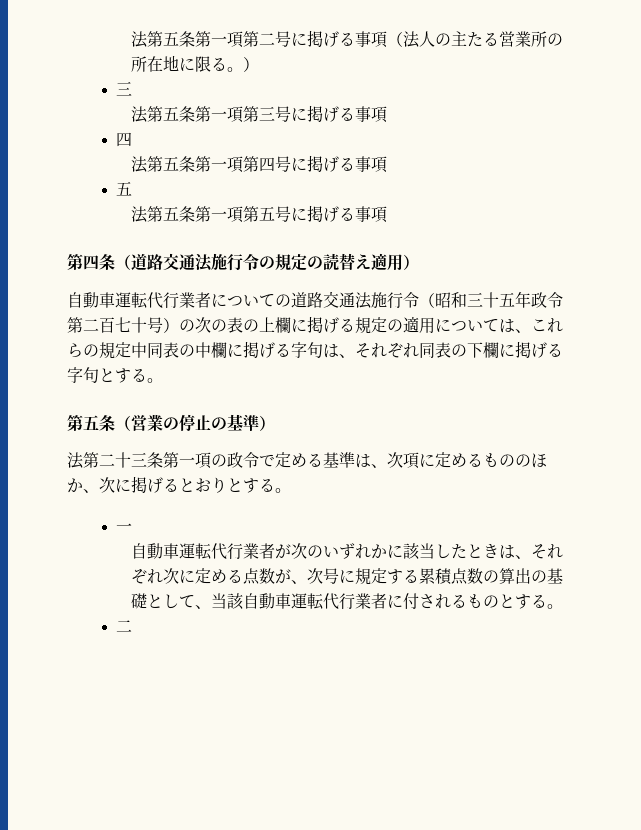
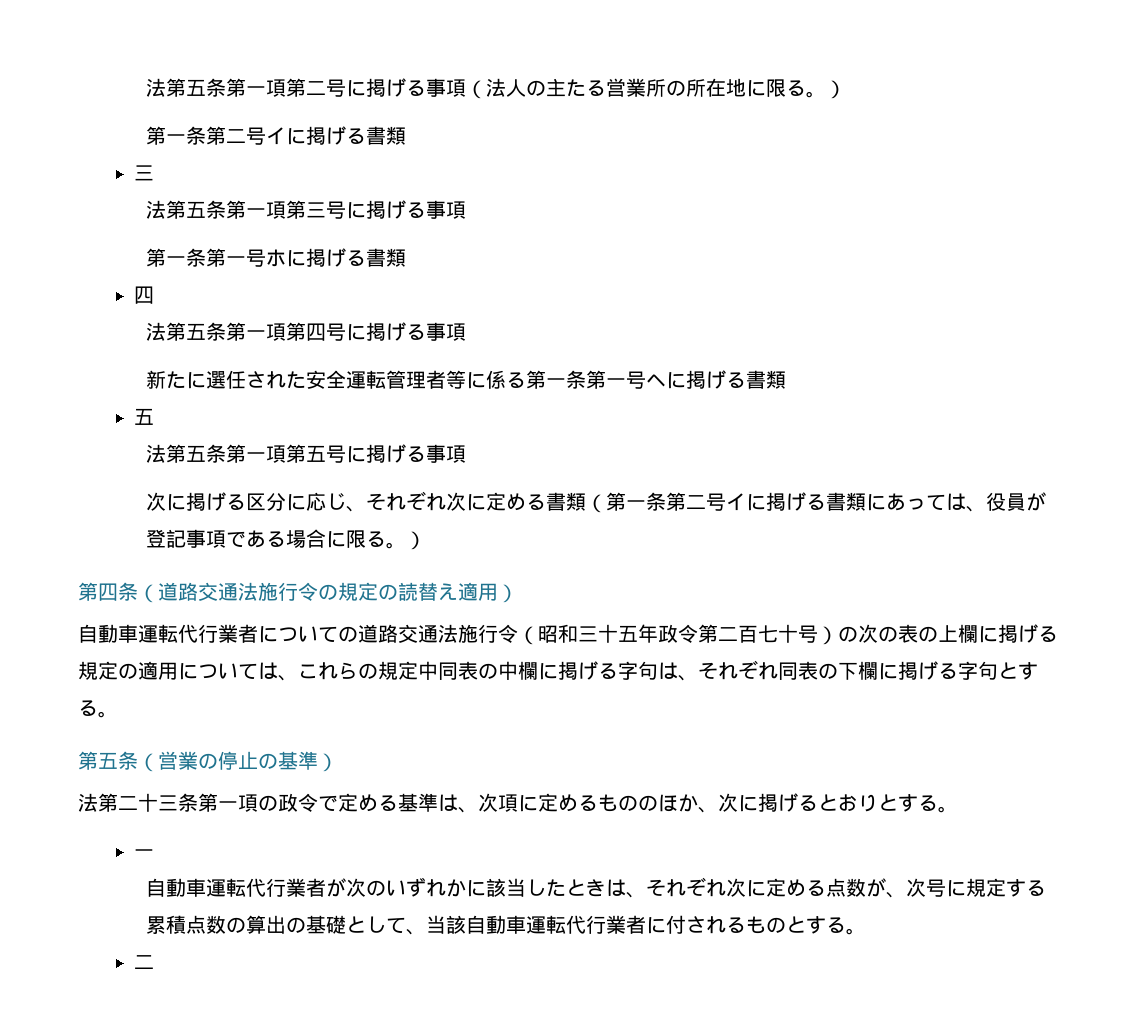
(259, 64) none -> [146,126,407,145] // 第一条第二号イに掲げる書類
(387, 114) none -> [146,248,407,267] // 第一条第一号ホに掲げる書類
(387, 164) none -> [146,370,787,389] // 新たに選任された安全運転管理者等に係る第一条第一号ヘに掲げる書類
(387, 214) none -> [146,491,1047,513] [146,529,427,550] // 次に掲げる区分に応じ、それぞれ次に定める書類（第一条第二号イに掲げる書類にあっては、役員が登記事項である場合に限る。）

